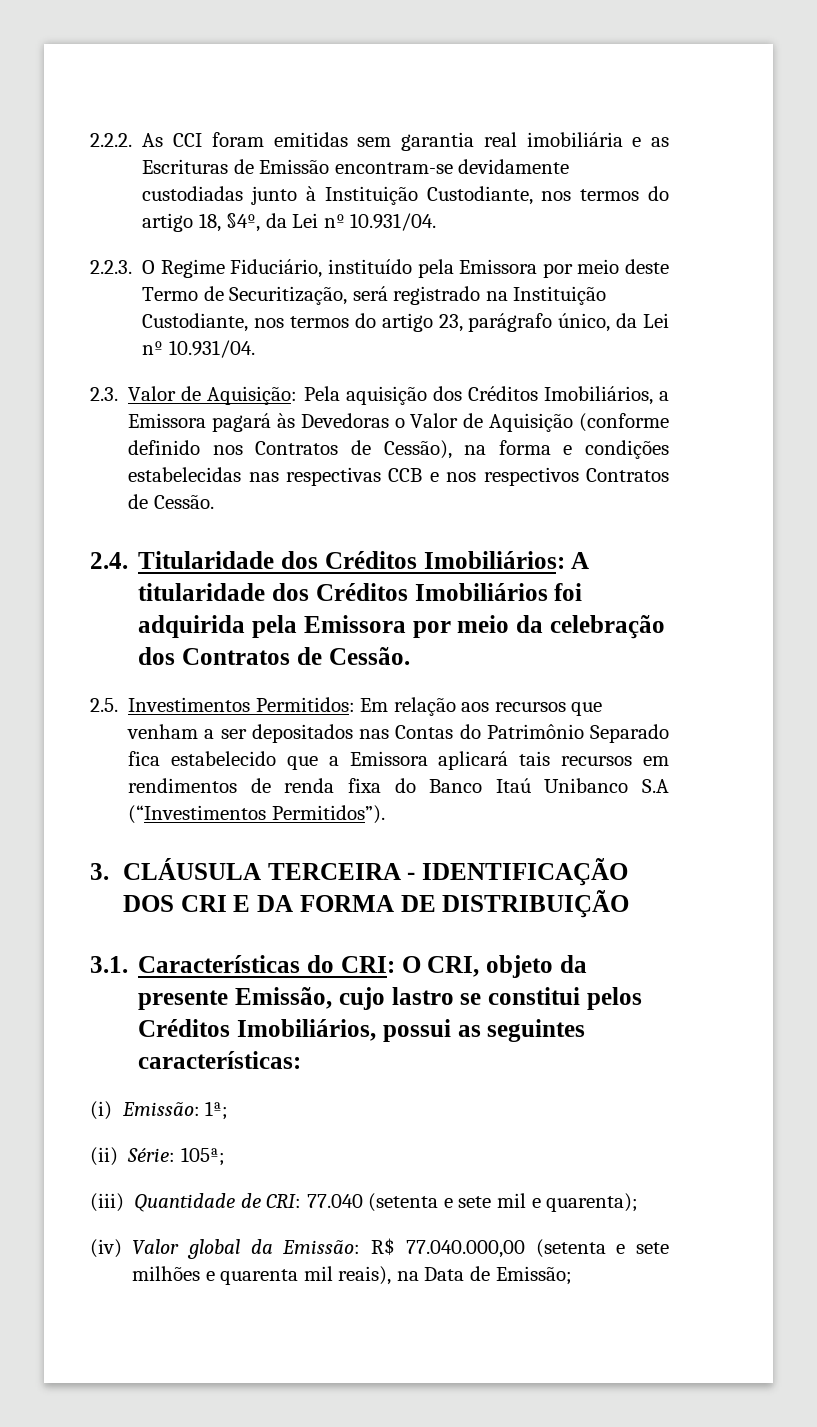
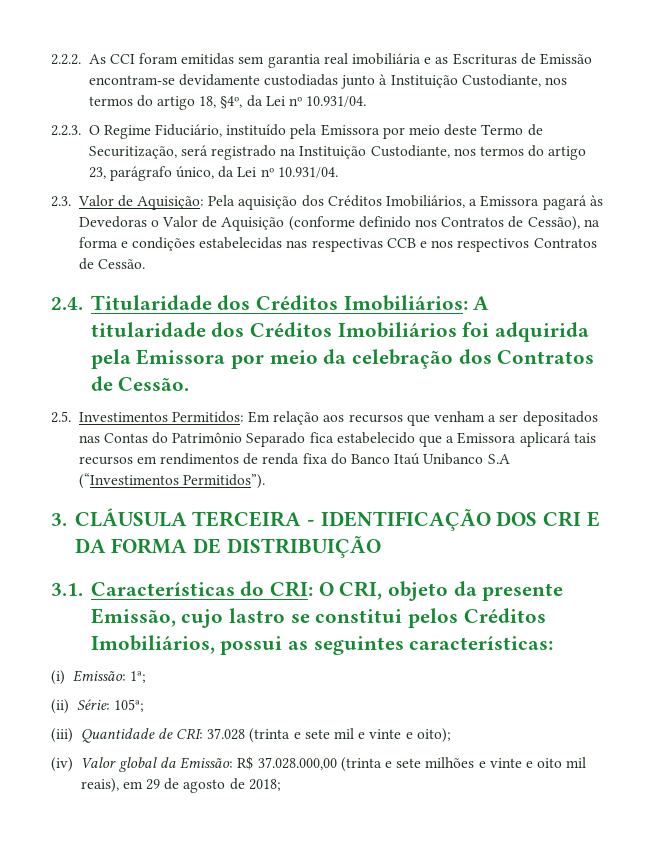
[306,1193,439,1212] 77.040 (setenta -> [207,728,291,743] 37.028 (trinta
[546,1193,639,1212] quarenta); -> [369,728,451,743] vinte e oito);
[405,1239,606,1258] 77.040.000,00 (setenta -> [257,757,382,772] 37.028.000,00 (trinta
[220,1266,572,1285] quarenta mil reais), na Data de Emissão; -> [489,757,587,768] [80,778,281,793] vinte e oito mil reais), em 29 de agosto de 2018;

